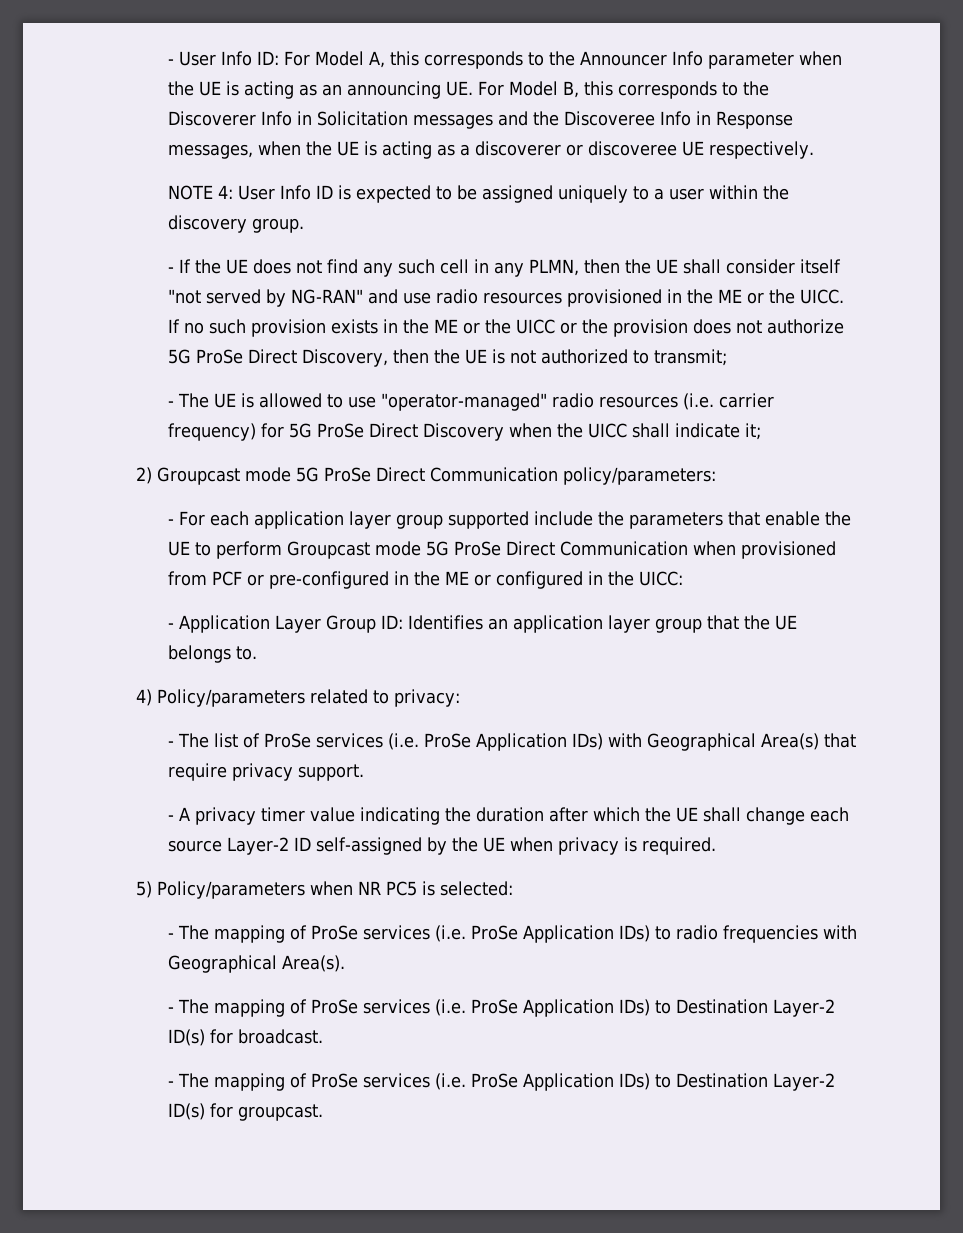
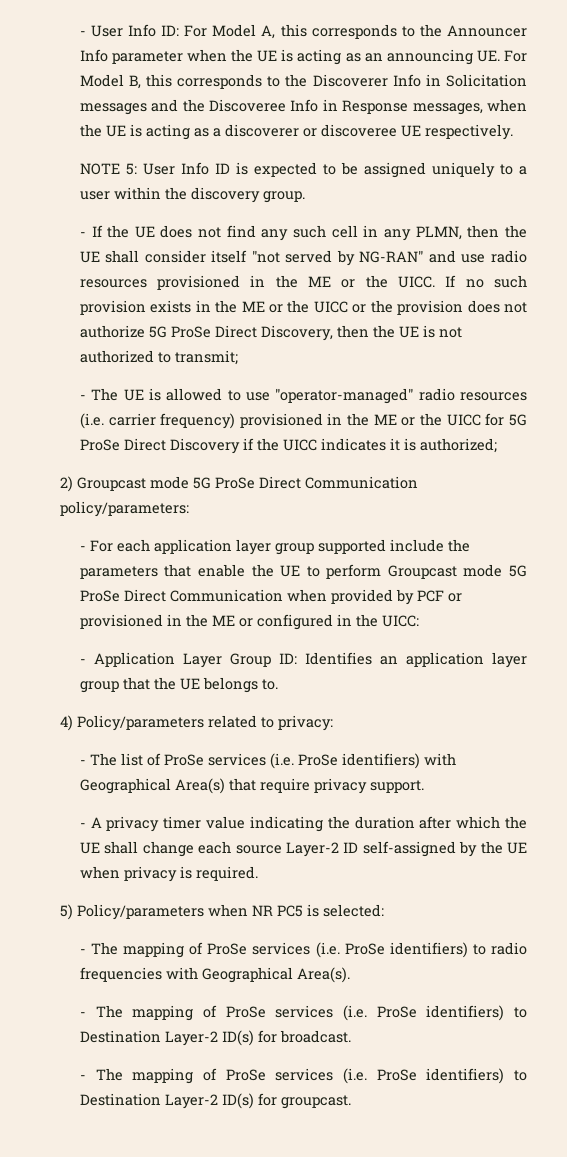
[217,185,233,199] 4: -> [125,163,137,175] 5:
(256, 432) none -> [239,413,481,428] provisioned in the ME or the UICC
[508,423,761,440] when the UICC shall indicate it; -> [242,438,497,453] if the UICC indicates it is authorized;
[740,541,836,559] [167,571,207,586] provisioned from -> [330,589,414,605] provided by
[268,571,389,589] pre-configured -> [79,614,163,629] provisioned
[475,733,603,751] Application IDs) -> [341,753,420,769] identifiers)
[522,925,650,943] Application IDs) -> [389,942,468,958] identifiers)
[522,999,650,1017] Application IDs) -> [426,1005,505,1021] identifiers)
[522,1073,650,1091] Application IDs) -> [426,1068,505,1084] identifiers)

